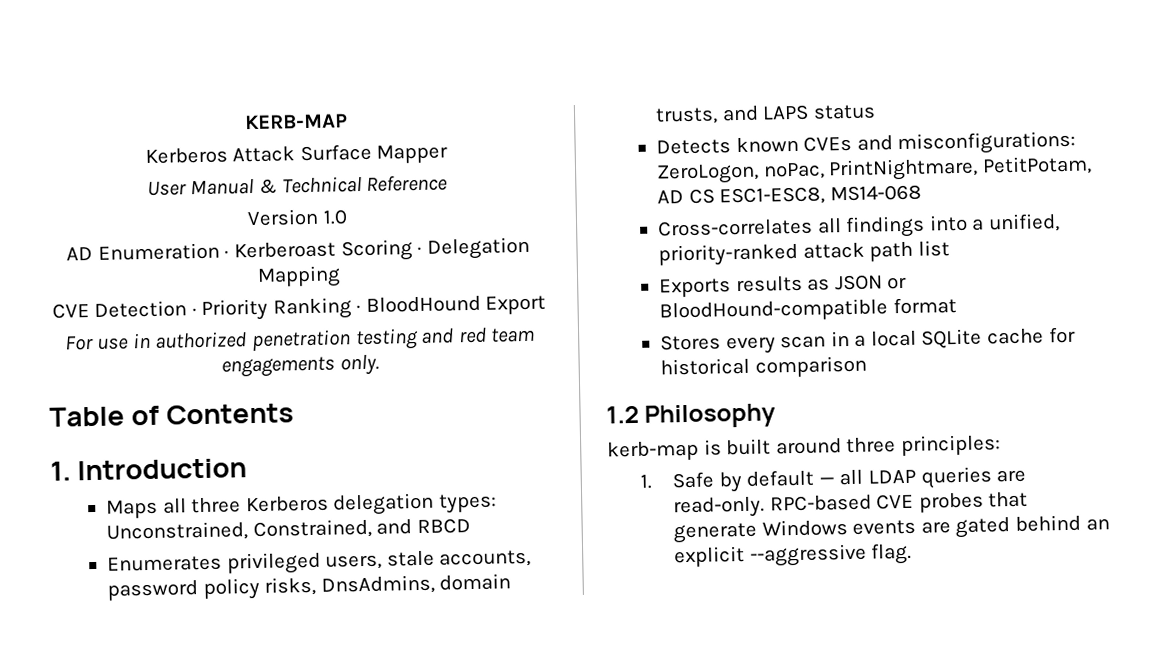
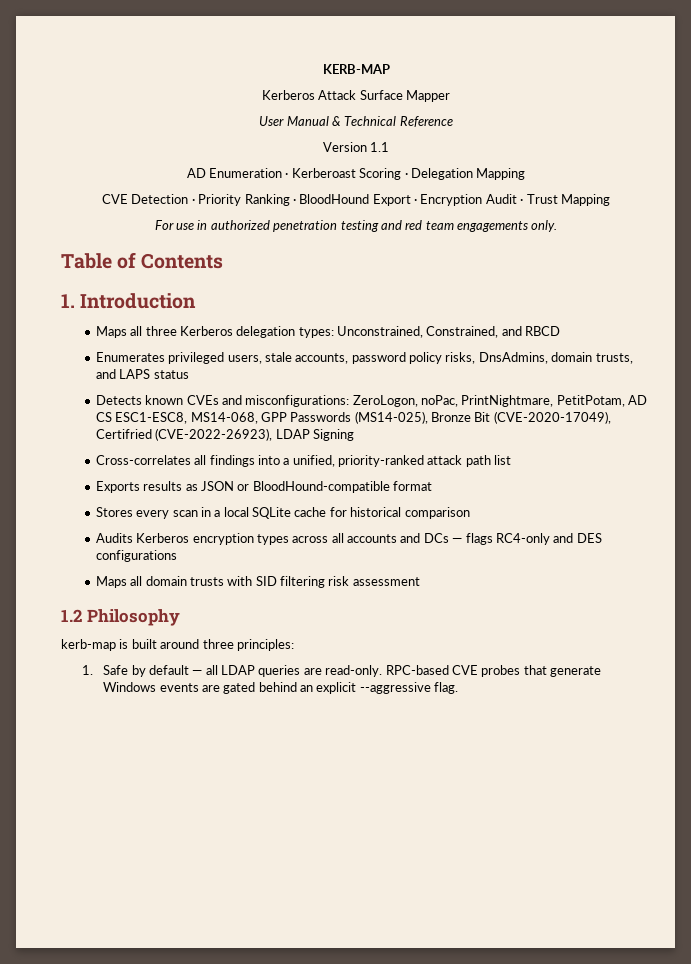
[322,209,348,225] 1.0 -> [370,142,390,152] 1.1
(547, 305) none -> [414,194,610,206] · Encryption Audit · Trust Mapping
[829,184,922,202] MS14-068 -> [190,411,611,424] [95,428,354,441] MS14-068, GPP Passwords (MS14-025), Bronze Bit (CVE-2020-17049), Certifried (CVE-2022-26923), LDAP Signing
(867, 366) none -> [95,533,602,545] [95,550,177,562] [95,576,420,588] // Audits Kerberos encryption types across all accounts and DCs — flags RC4-only and DES configurations // Maps all domain trusts with SID filtering risk assessment

